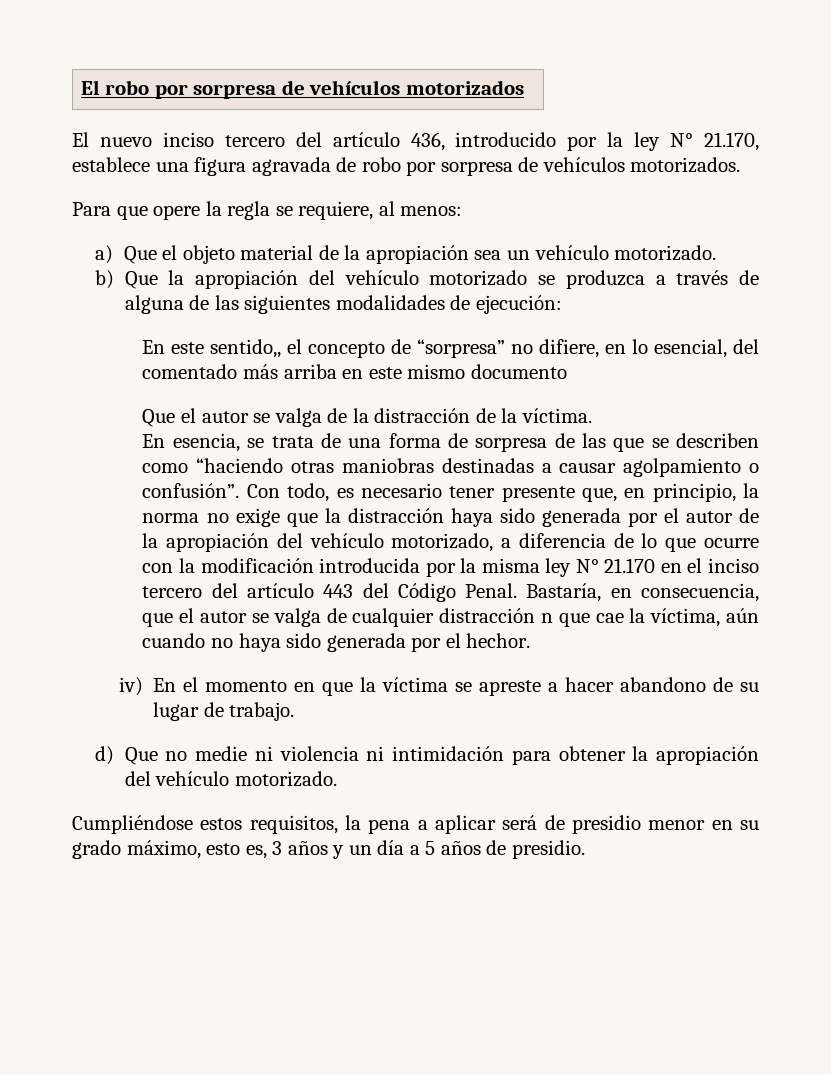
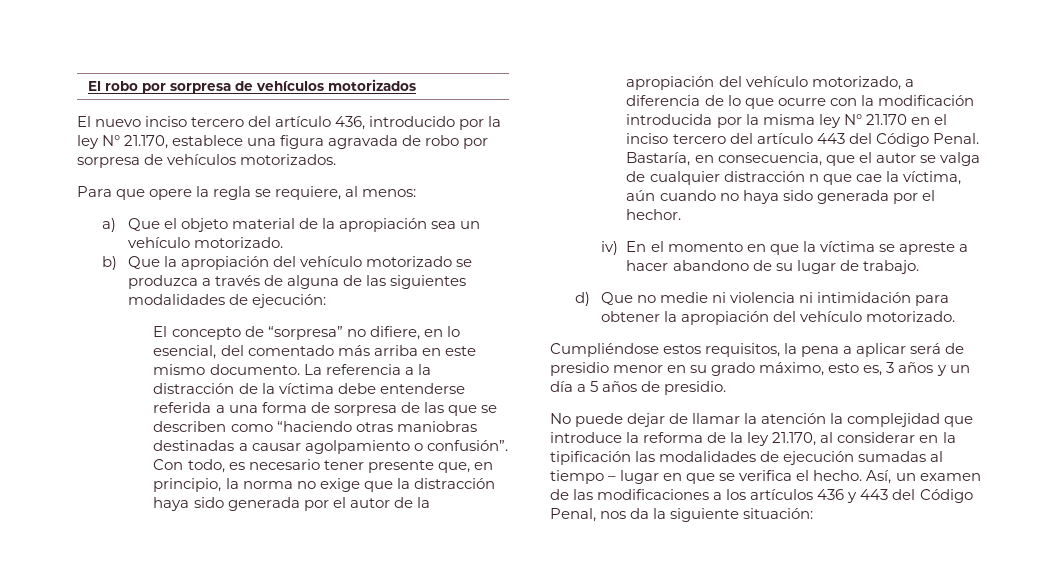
[142,339,303,358] En este sentido,, el -> [153,326,168,337] El
[470,364,567,379] [142,408,592,427] [142,433,341,452] documento // Que el autor se valga de la distracción de la víctima. // En esencia, se trata de -> [209,364,431,375] [153,383,465,394] [153,402,225,413] documento. La referencia a la distracción de la víctima debe entenderse referida a
(585, 849) none -> [550,413,974,427] [550,432,956,446] [550,451,944,465] [550,470,981,484] [550,489,973,503] [550,508,814,522] // No puede dejar de llamar la atención la complejidad que introduce la reforma de la ley 21.170, al considerar en la tipificación las modalidades de ejecución sumadas al tiempo – lugar en que se verifica el hecho. Así, un examen de las modificaciones a los artículos 436 y 443 del Código Penal, nos da la siguiente situación:

